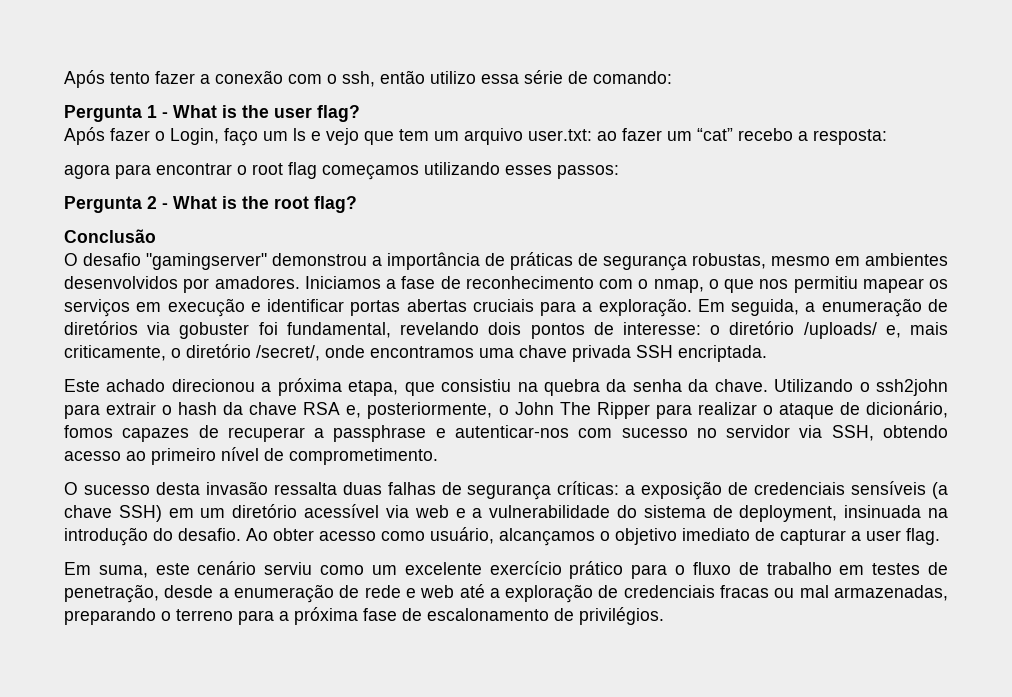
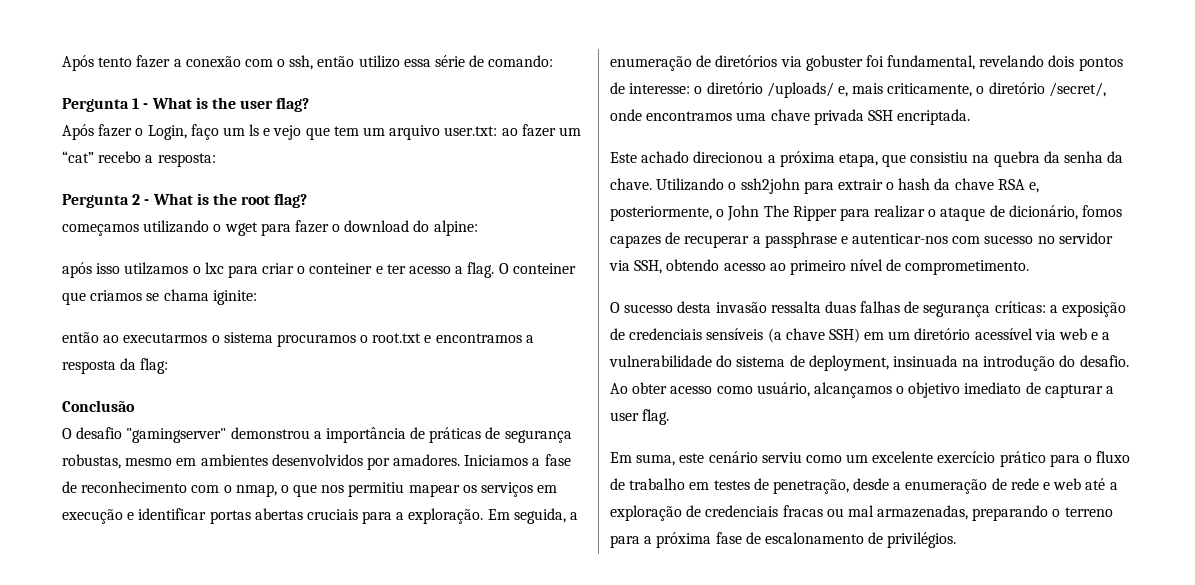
[64,162,619,180] // agora para encontrar o root flag começamos utilizando esses passos: -> (216, 160) none
(357, 204) none -> [62,220,478,236] [62,262,576,278] [62,289,257,305] [62,332,534,347] [62,358,169,374] // começamos utilizando o wget para fazer o download do alpine: // após isso utilzamos o lxc para criar o conteiner e ter acesso a flag. O conteiner que criamos se chama iginite: // então ao executarmos o sistema procuramos o root.txt e encontramos a resposta da flag:

